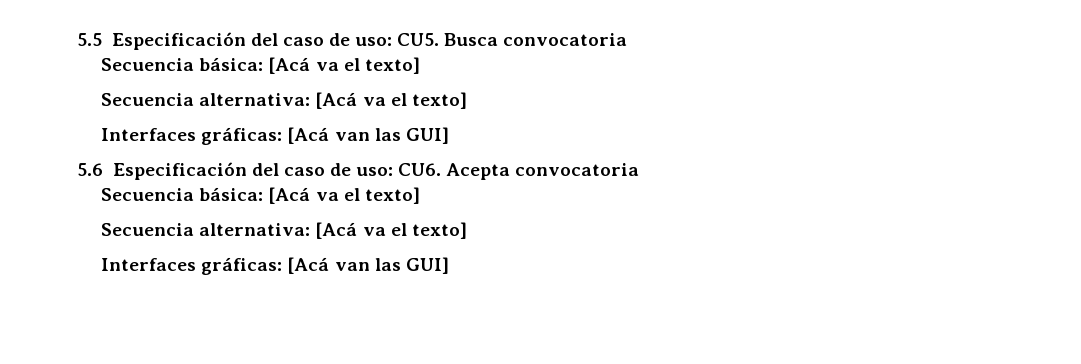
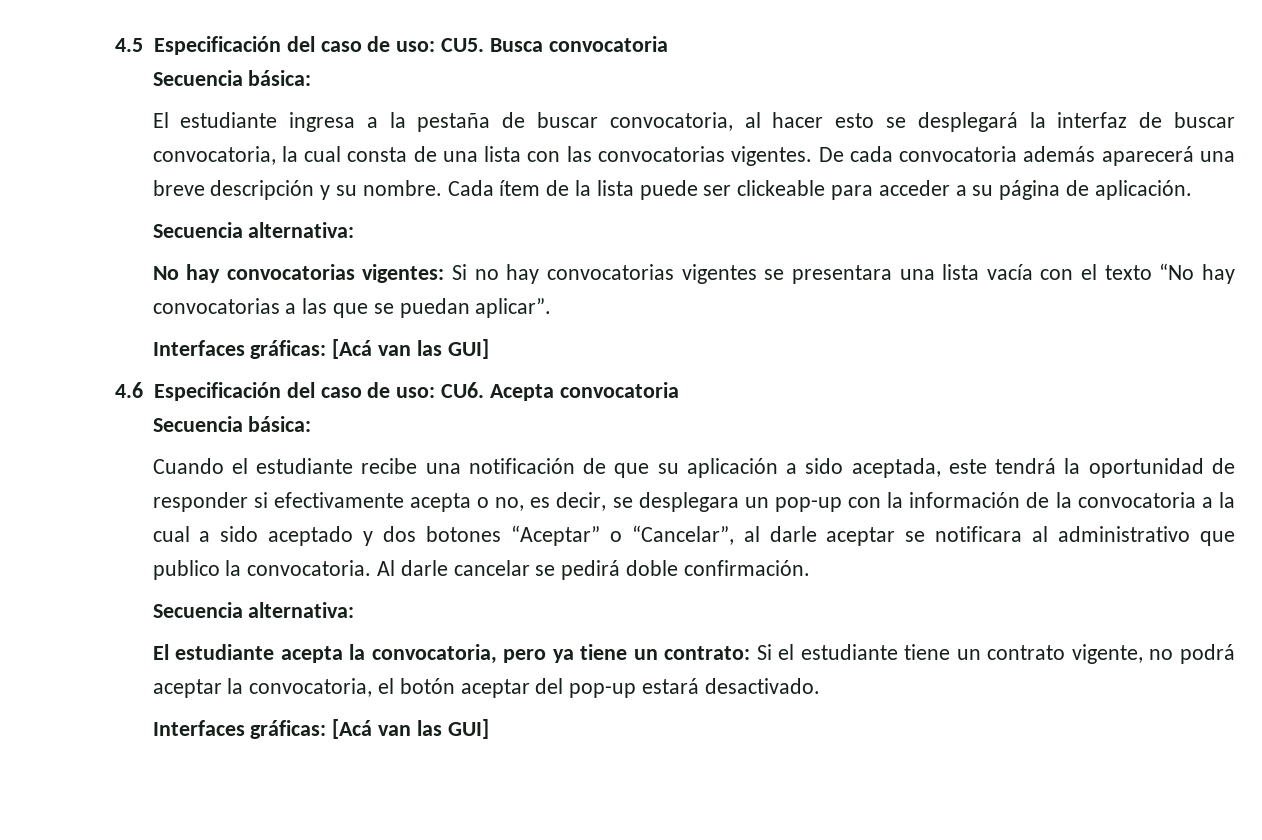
[77,33,103,46] 5.5 -> [115,38,144,52] 4.5
[268,57,420,74] [101,92,467,109] [Acá va el texto] // Secuencia alternativa: [Acá va el texto] -> [152,112,1235,132] [152,146,1235,166] [152,180,1192,200] [152,222,355,238] [152,263,1236,284] [152,298,552,318] // El estudiante ingresa a la pestaña de buscar convocatoria, al hacer esto se desplegará la interfaz de buscar convocatoria, la cual consta de una lista con las convocatorias vigentes. De cada convocatoria además aparecerá una breve descripción y su nombre. Cada ítem de la lista puede ser clickeable para acceder a su página de aplicación. // Secuencia alternativa: // No hay convocatorias vigentes: Si no hay convocatorias vigentes se presentara una lista vacía con el texto “No hay convocatorias a las que se puedan aplicar”.
[77,163,104,176] 5.6 -> [115,382,144,398] 4.6
[268,187,420,204] [101,222,467,239] [Acá va el texto] // Secuencia alternativa: [Acá va el texto] -> [152,458,1235,478] [152,492,1236,512] [152,525,1235,546] [152,560,810,580] [152,602,355,618] [152,644,1236,664] [152,678,820,698] // Cuando el estudiante recibe una notificación de que su aplicación a sido aceptada, este tendrá la oportunidad de responder si efectivamente acepta o no, es decir, se desplegara un pop-up con la información de la convocatoria a la cual a sido aceptado y dos botones “Aceptar” o “Cancelar”, al darle aceptar se notificara al administrativo que publico la convocatoria. Al darle cancelar se pedirá doble confirmación. // Secuencia alternativa: // El estudiante acepta la convocatoria, pero ya tiene un contrato: Si el estudiante tiene un contrato vigente, no podrá aceptar la convocatoria, el botón aceptar del pop-up estará desactivado.

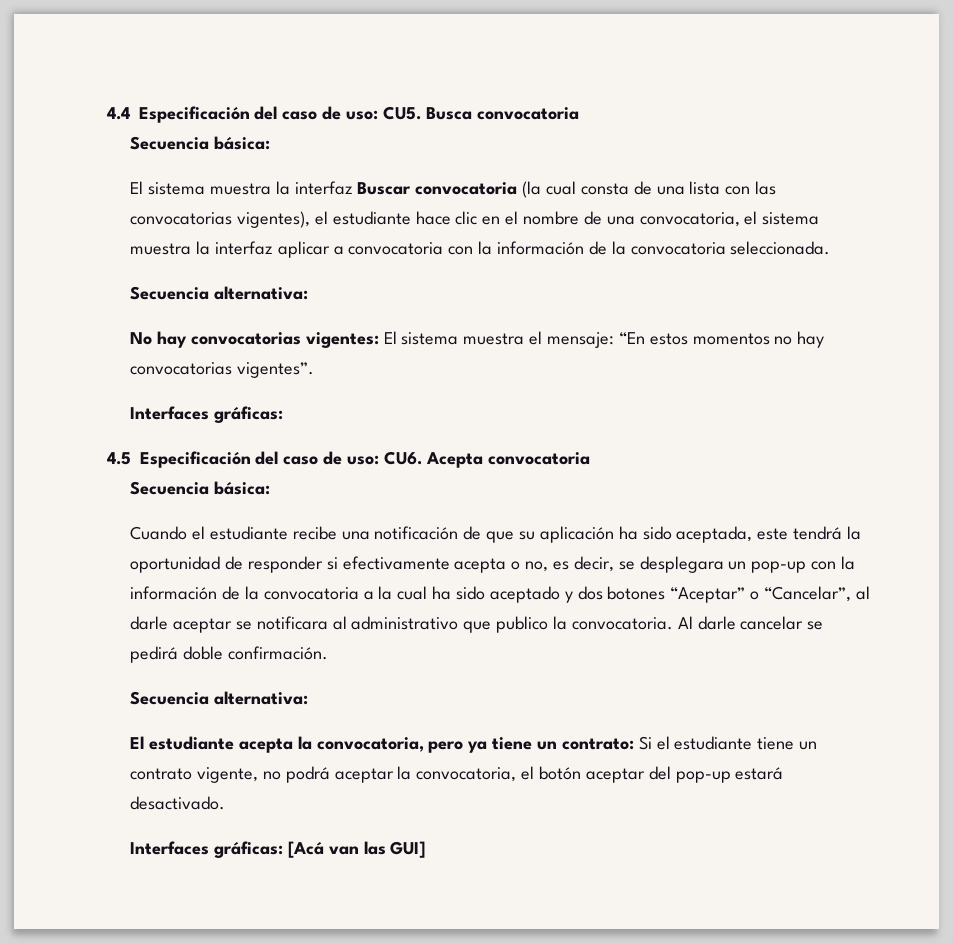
[115,38,144,52] 4.5 -> [106,107,130,120] 4.4
[180,112,1235,132] [152,146,298,165] estudiante ingresa a la pestaña de buscar convocatoria, al hacer esto se desplegará la interfaz de buscar convocatoria, la -> [147,181,542,198] sistema muestra la interfaz Buscar convocatoria (la
[731,146,1235,166] [152,180,1192,200] vigentes. De cada convocatoria además aparecerá una breve descripción y su nombre. Cada ítem de la lista puede ser clickeable para acceder a su página de aplicación. -> [236,211,820,228] [130,241,831,258] vigentes), el estudiante hace clic en el nombre de una convocatoria, el sistema muestra la interfaz aplicar a convocatoria con la información de la convocatoria seleccionada.
[452,263,1236,284] [152,298,552,318] [152,339,489,359] [115,382,144,398] Si no hay convocatorias vigentes se presentara una lista vacía con el texto “No hay convocatorias a las que se puedan aplicar”. // Interfaces gráficas: [Acá van las GUI] // 4.6 -> [383,331,825,348] [130,362,314,378] [130,406,283,423] [106,452,131,465] El sistema muestra el mensaje: “En estos momentos no hay convocatorias vigentes”. // Interfaces gráficas: // 4.5
[786,463,798,474] a -> [618,526,638,540] ha
[199,531,211,542] a -> [432,586,452,600] ha

